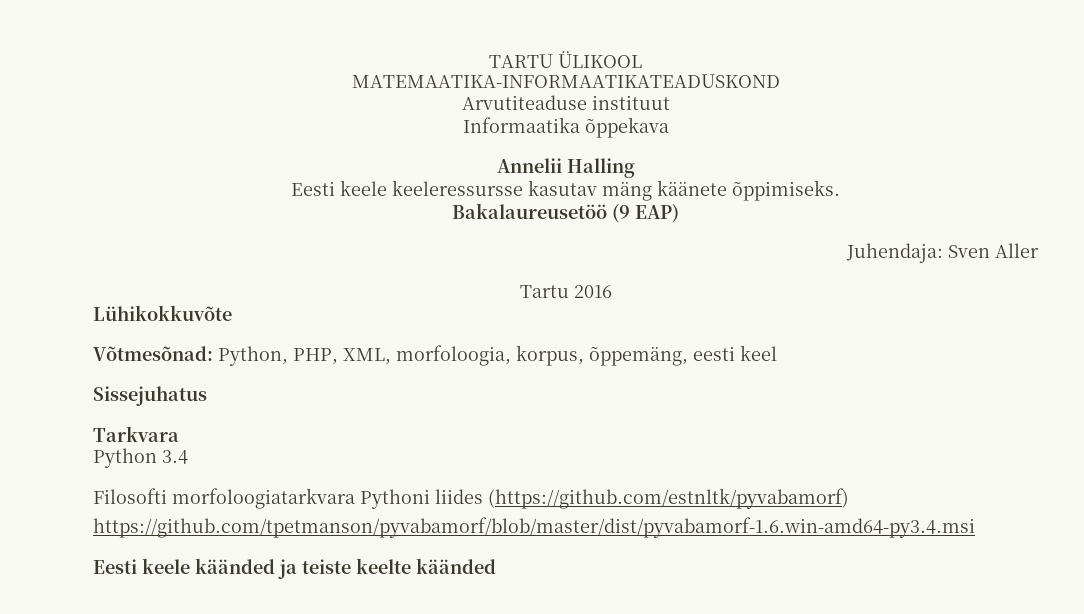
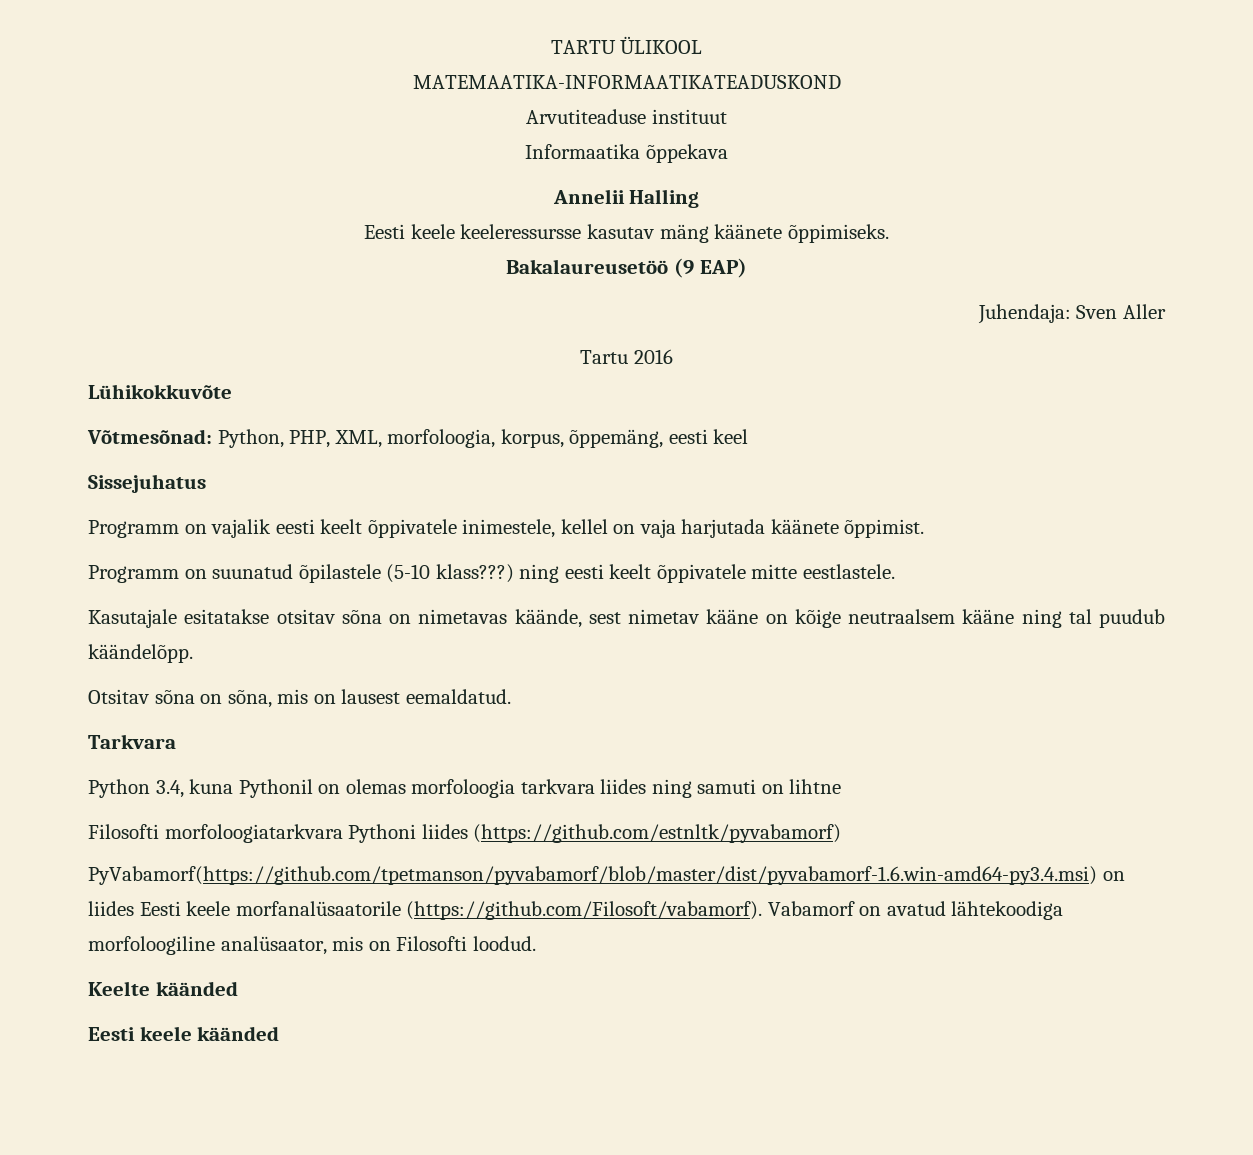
[93,426,179,442] [93,448,188,468] Tarkvara // Python 3.4 -> [88,519,925,538] [88,564,895,583] [88,609,1165,628] [88,644,193,663] [88,689,511,708] [88,734,176,749] [88,779,842,798] Programm on vajalik eesti keelt õppivatele inimestele, kellel on vaja harjutada käänete õppimist. // Programm on suunatud õpilastele (5-10 klass???) ning eesti keelt õppivatele mitte eestlastele. // Kasutajale esitatakse otsitav sõna on nimetavas käände, sest nimetav kääne on kõige neutraalsem kääne ning tal puudub käändelõpp. // Otsitav sõna on sõna, mis on lausest eemaldatud. // Tarkvara // Python 3.4, kuna Pythonil on olemas morfoloogia tarkvara liides ning samuti on lihtne
[93,517,975,538] https://github.com/tpetmanson/pyvabamorf/blob/master/dist/pyvabamorf-1.6.win-amd64-py3.4.msi -> [88,866,1125,885] [88,901,1064,920] [88,936,536,955] [88,981,238,996] PyVabamorf(https://github.com/tpetmanson/pyvabamorf/blob/master/dist/pyvabamorf-1.6.win-amd64-py3.4.msi) on liides Eesti keele morfanalüsaatorile (https://github.com/Filosoft/vabamorf). Vabamorf on avatud lähtekoodiga morfoloogiline analüsaator, mis on Filosofti loodud. // Keelte käänded
[278,558,496,579] ja teiste keelte käänded -> (280, 1033) none

